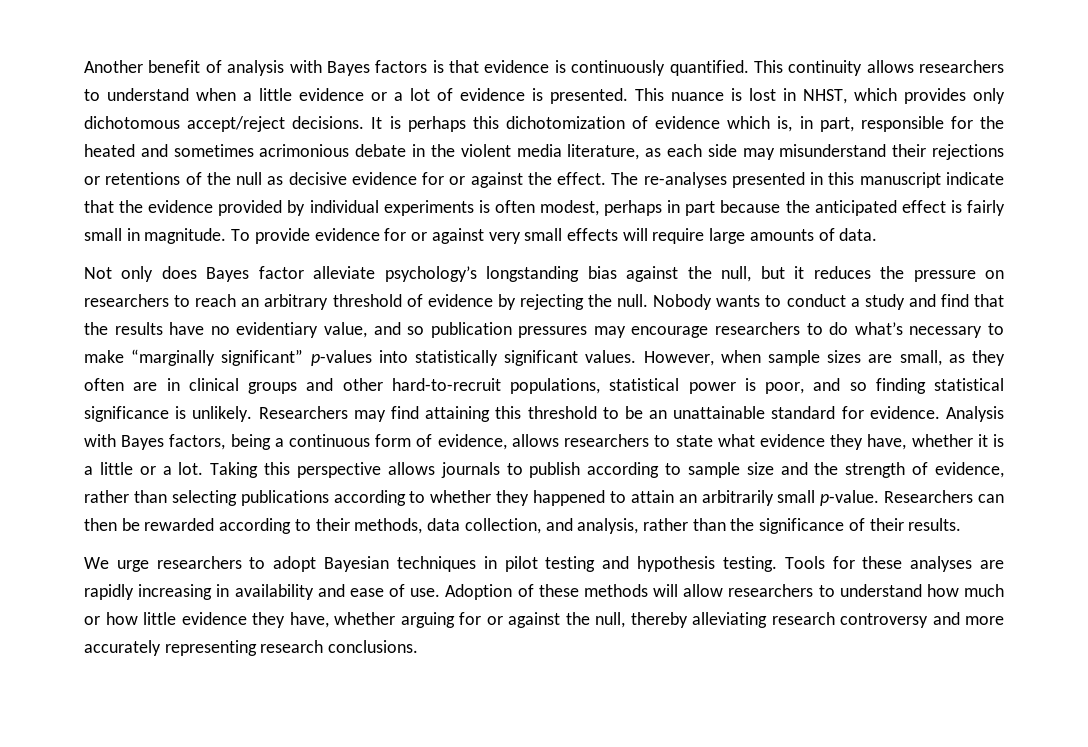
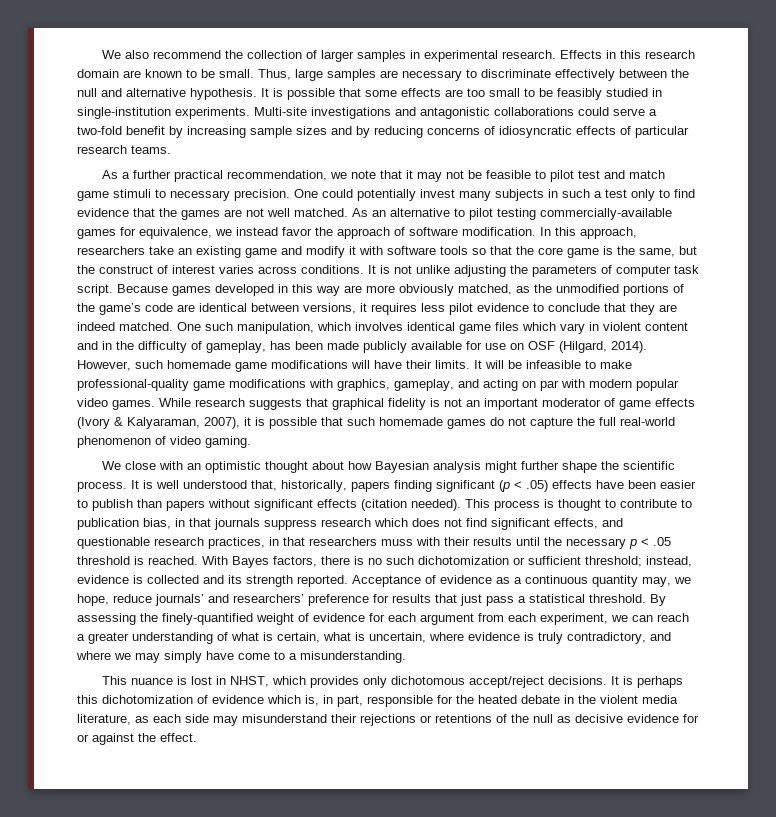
[84,60,1004,76] [84,88,628,104] Another benefit of analysis with Bayes factors is that evidence is continuously quantified. This continuity allows researchers to understand when a little evidence or a lot of evidence is presented. -> [102,50,696,62] [77,69,689,81] [77,88,662,100] [77,107,657,119] [77,126,689,138] [77,145,171,154] [102,170,666,182] [77,189,695,201] [77,208,672,220] [77,227,637,239] [77,246,697,258] [77,265,699,277] [77,284,684,296] [77,303,677,315] [77,322,688,334] [77,341,647,353] [77,360,632,372] [77,379,679,391] [77,398,695,410] [77,417,675,429] [77,436,251,448] [102,461,676,473] [77,480,696,492] [77,499,692,511] [77,518,623,530] [77,537,671,549] [77,556,692,568] [77,575,691,587] [77,594,666,606] [77,613,689,625] [77,632,671,644] [76,651,406,663] We also recommend the collection of larger samples in experimental research. Effects in this research domain are known to be small. Thus, large samples are necessary to discriminate effectively between the null and alternative hypothesis. It is possible that some effects are too small to be feasibly studied in single-institution experiments. Multi-site investigations and antagonistic collaborations could serve a two-fold benefit by increasing sample sizes and by reducing concerns of idiosyncratic effects of particular research teams. // As a further practical recommendation, we note that it may not be feasible to pilot test and match game stimuli to necessary precision. One could potentially invest many subjects in such a test only to find evidence that the games are not well matched. As an alternative to pilot testing commercially-available games for equivalence, we instead favor the approach of software modification. In this approach, researchers take an existing game and modify it with software tools so that the core game is the same, but the construct of interest varies across conditions. It is not unlike adjusting the parameters of computer task script. Because games developed in this way are more obviously matched, as the unmodified portions of the game’s code are identical between versions, it requires less pilot evidence to conclude that they are indeed matched. One such manipulation, which involves identical game files which vary in violent content and in the difficulty of gameplay, has been made publicly available for use on OSF (Hilgard, 2014). However, such homemade game modifications will have their limits. It will be infeasible to make professional-quality game modifications with graphics, gameplay, and acting on par with modern popular video games. While research suggests that graphical fidelity is not an important moderator of game effects (Ivory & Kalyaraman, 2007), it is possible that such homemade games do not capture the full real-world phenomenon of video gaming. // We close with an optimistic thought about how Bayesian analysis might further shape the scientific process. It is well understood that, historically, papers finding significant (p < .05) effects have been easier to publish than papers without significant effects (citation needed). This process is thought to contribute to publication bias, in that journals suppress research which does not find significant effects, and questionable research practices, in that researchers muss with their results until the necessary p < .05 threshold is reached. With Bayes factors, there is no such dichotomization or sufficient threshold; instead, evidence is collected and its strength reported. Acceptance of evidence as a continuous quantity may, we hope, reduce journals’ and researchers’ preference for results that just pass a statistical threshold. By assessing the finely-quantified weight of evidence for each argument from each experiment, we can reach a greater understanding of what is certain, what is uncertain, where evidence is truly contradictory, and where we may simply have come to a misunderstanding. //
[140,144,350,157] and sometimes acrimonious -> (517, 699) none
[611,172,1005,188] [84,200,1005,216] [84,228,878,244] [84,266,1005,282] [84,294,1005,310] [84,322,1005,338] [84,349,1006,366] [84,378,1004,394] [84,406,1004,422] [84,434,1005,450] [84,462,1005,478] [84,490,1004,506] [84,518,962,534] [84,556,1005,572] [84,584,1004,600] [84,612,1004,628] [84,640,419,656] The re-analyses presented in this manuscript indicate that the evidence provided by individual experiments is often modest, perhaps in part because the anticipated effect is fairly small in magnitude. To provide evidence for or against very small effects will require large amounts of data. // Not only does Bayes factor alleviate psychology’s longstanding bias against the null, but it reduces the pressure on researchers to reach an arbitrary threshold of evidence by rejecting the null. Nobody wants to conduct a study and find that the results have no evidentiary value, and so publication pressures may encourage researchers to do what’s necessary to make “marginally significant” p-values into statistically significant values. However, when sample sizes are small, as they often are in clinical groups and other hard-to-recruit populations, statistical power is poor, and so finding statistical significance is unlikely. Researchers may find attaining this threshold to be an unattainable standard for evidence. Analysis with Bayes factors, being a continuous form of evidence, allows researchers to state what evidence they have, whether it is a little or a lot. Taking this perspective allows journals to publish according to sample size and the strength of evidence, rather than selecting publications according to whether they happened to attain an arbitrarily small p-value. Researchers can then be rewarded according to their methods, data collection, and analysis, rather than the significance of their results. // We urge researchers to adopt Bayesian techniques in pilot testing and hypothesis testing. Tools for these analyses are rapidly increasing in availability and ease of use. Adoption of these methods will allow researchers to understand how much or how little evidence they have, whether arguing for or against the null, thereby alleviating research controversy and more accurately representing research conclusions. -> (197, 737) none

